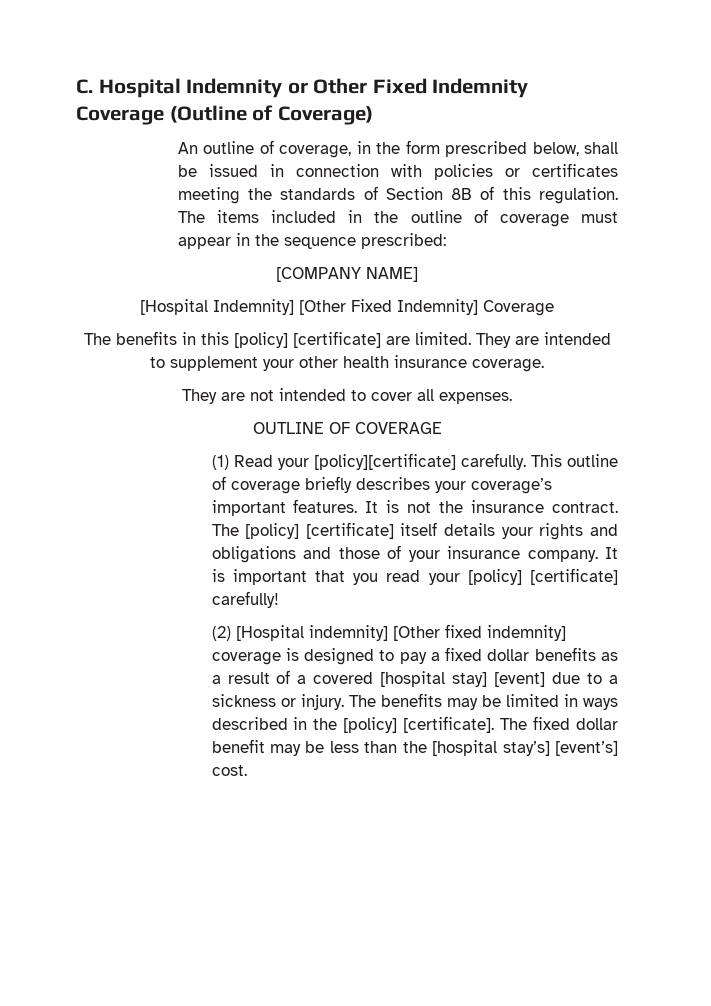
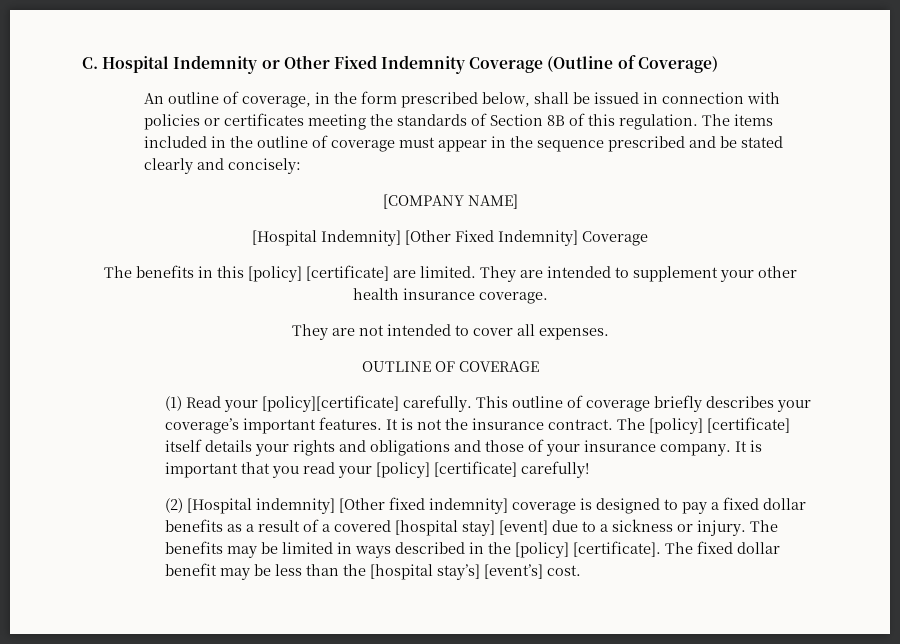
[360,233,446,249] prescribed: -> [608,136,784,152] [144,158,302,174] prescribed and be stated clearly and concisely:

